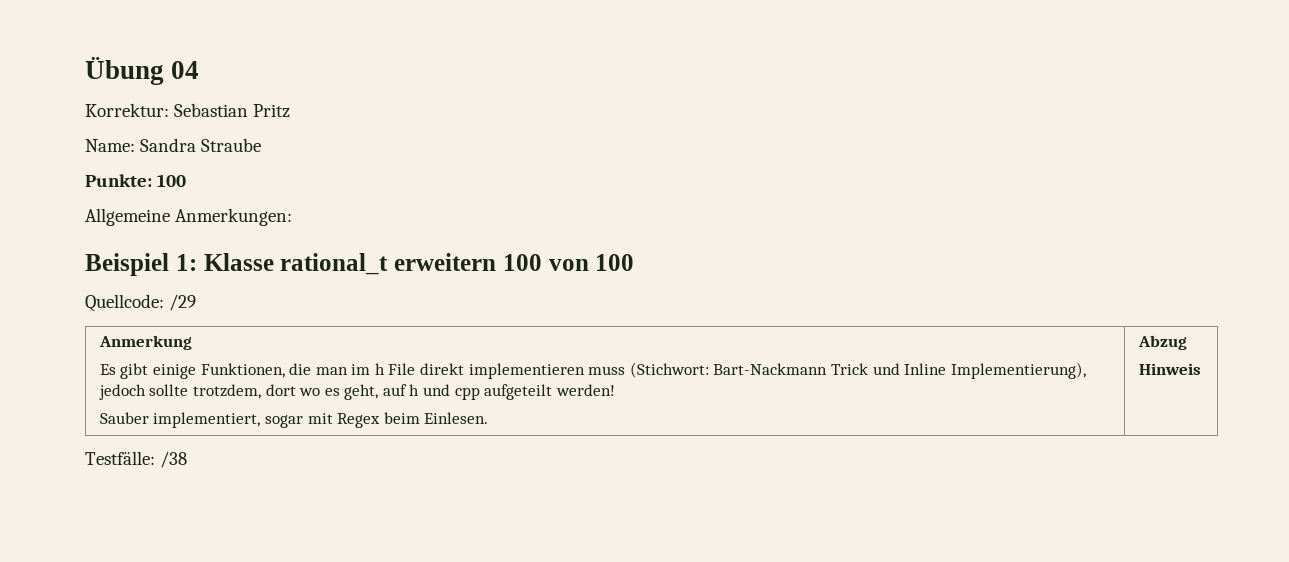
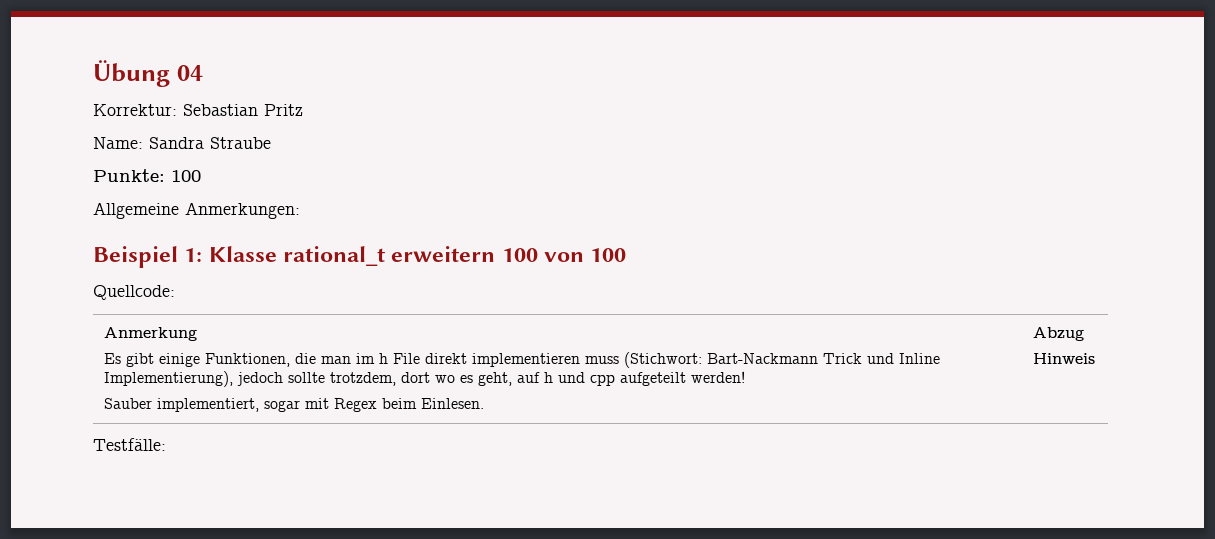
[169,294,197,311] /29 -> (175, 292) none
[160,451,188,468] /38 -> (166, 444) none

